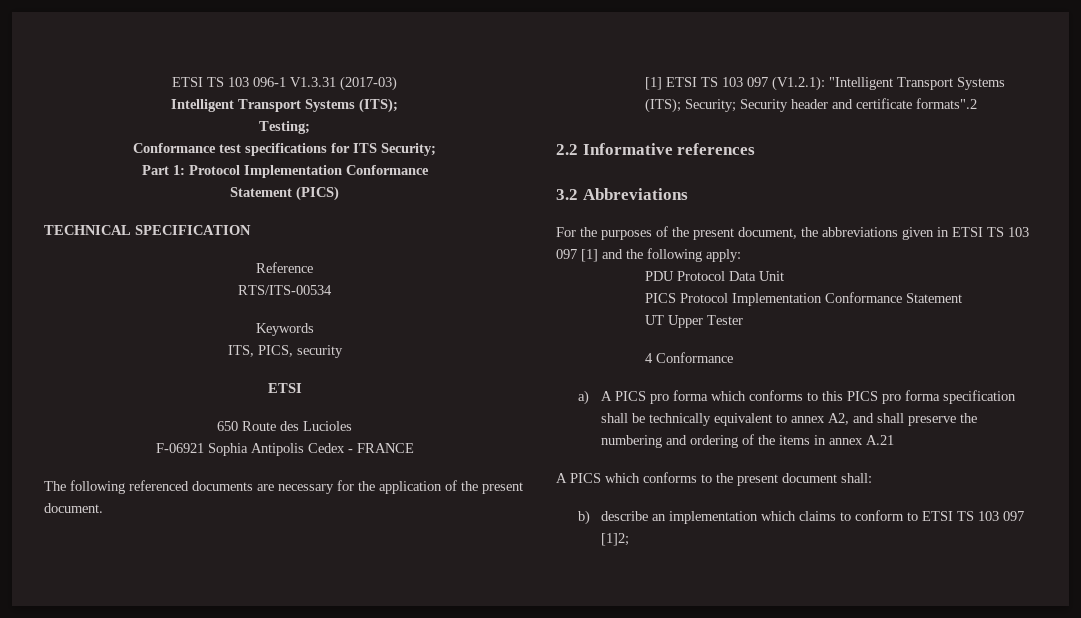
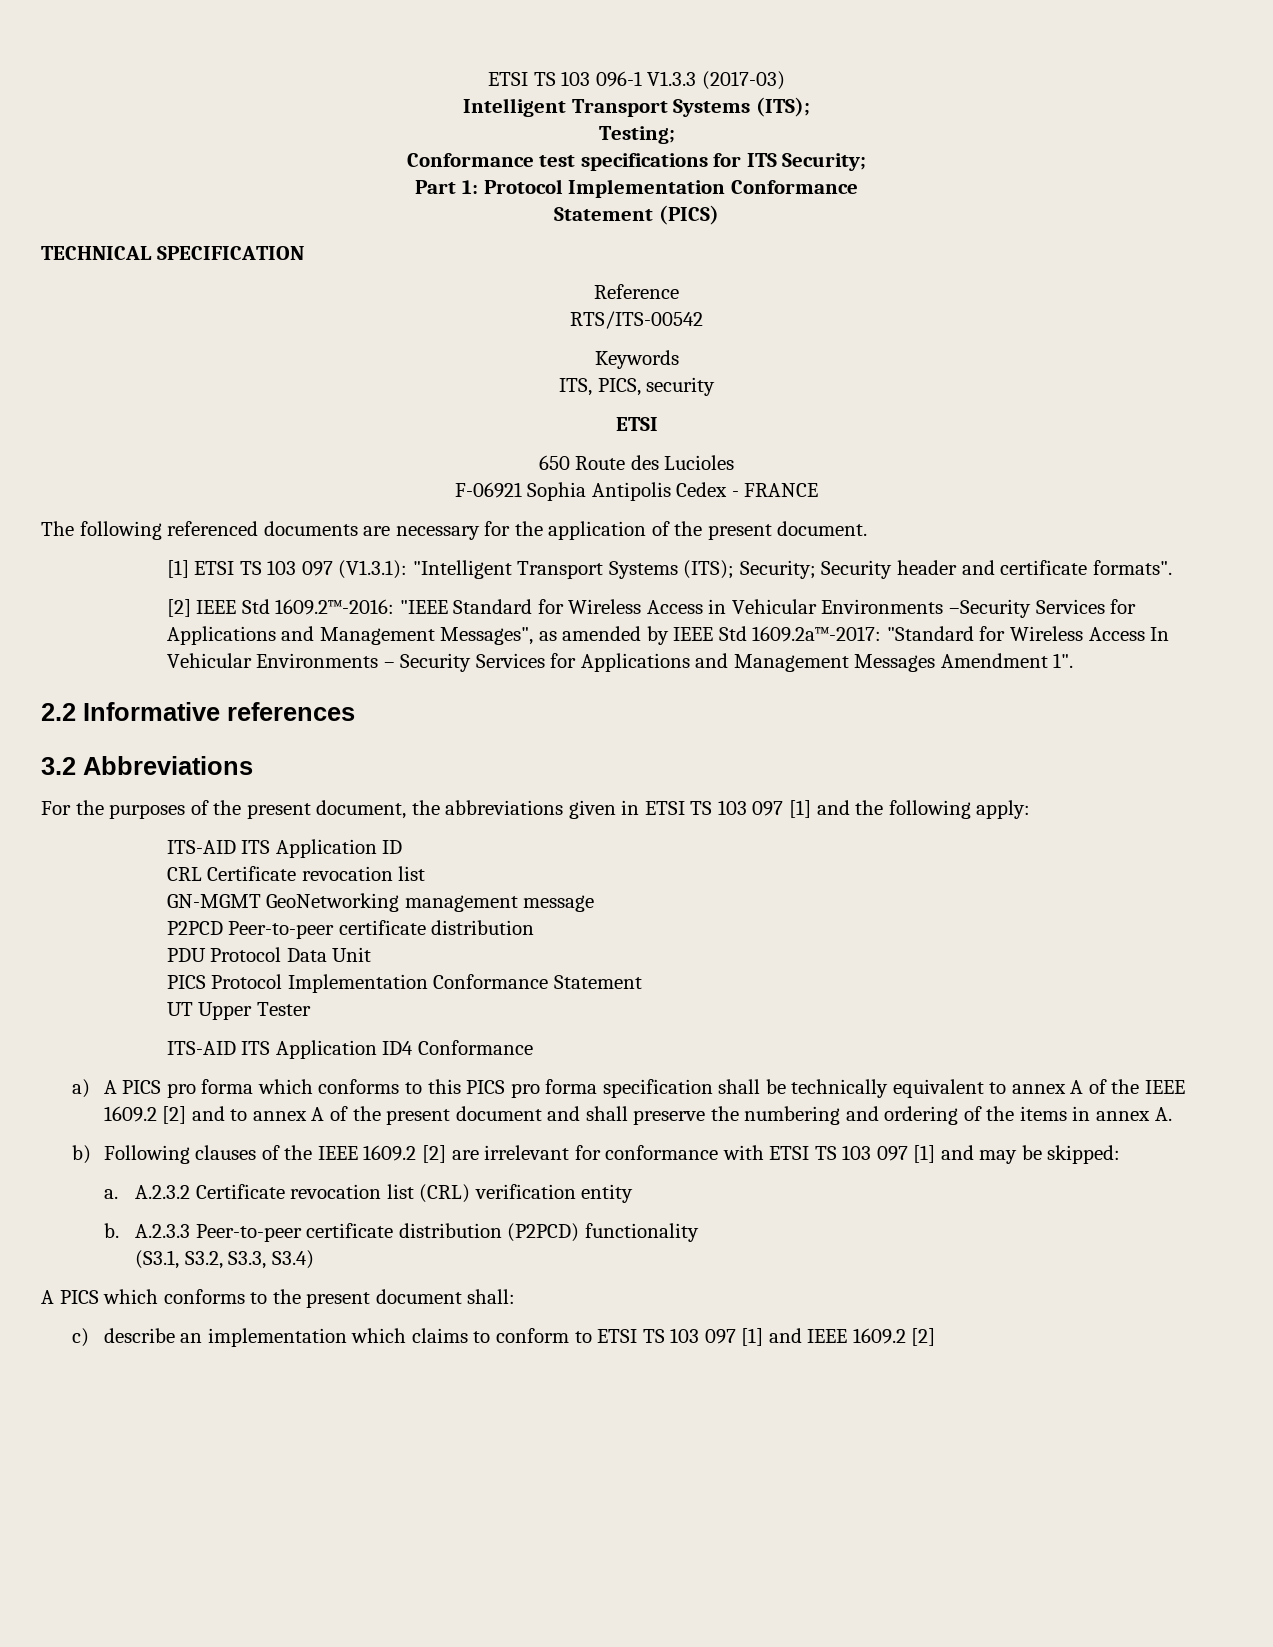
[290,77,336,87] V1.3.31 -> [647,71,697,86] V1.3.3
[238,285,332,295] RTS/ITS-00534 -> [570,311,703,329] RTS/ITS-00542
[772,76,826,91] (V1.2.1): -> [338,560,408,579] (V1.3.1):
[916,98,978,109] formats".2 -> [1092,560,1172,575] [166,599,1137,618] [166,626,1170,645] [166,653,1074,672] formats". // [2] IEEE Std 1609.2™-2016: "IEEE Standard for Wireless Access in Vehicular Environments –Security Services for Applications and Management Messages", as amended by IEEE Std 1609.2a™-2017: "Standard for Wireless Access In Vehicular Environments – Security Services for Applications and Management Messages Amendment 1".
(741, 255) none -> [166,839,403,858] [166,866,426,881] [166,893,595,912] [166,920,535,939] // ITS-AID ITS Application ID // CRL Certificate revocation list // GN-MGMT GeoNetworking management message // P2PCD Peer-to-peer certificate distribution
[645,353,654,363] 4 -> [166,1040,414,1059] ITS-AID ITS Application ID4
[827,413,849,425] A2, -> [1070,1079,1186,1094] [103,1106,542,1125] A of the IEEE 1609.2 [2] and to annex A of the present document
[865,435,894,445] A.21 -> [1154,1107,1172,1121] [72,1145,1121,1164] [103,1184,634,1203] [103,1223,699,1242] [135,1250,314,1269] A. // b) Following clauses of the IEEE 1609.2 [2] are irrelevant for conformance with ETSI TS 103 097 [1] and may be skipped: // a. A.2.3.2 Certificate revocation list (CRL) verification entity // b. A.2.3.3 Peer-to-peer certificate distribution (P2PCD) functionality // (S3.1, S3.2, S3.3, S3.4)
[578,510,591,525] b) -> [72,1328,90,1347] c)
[600,533,629,546] [1]2; -> [741,1328,936,1346] [1] and IEEE 1609.2 [2]

